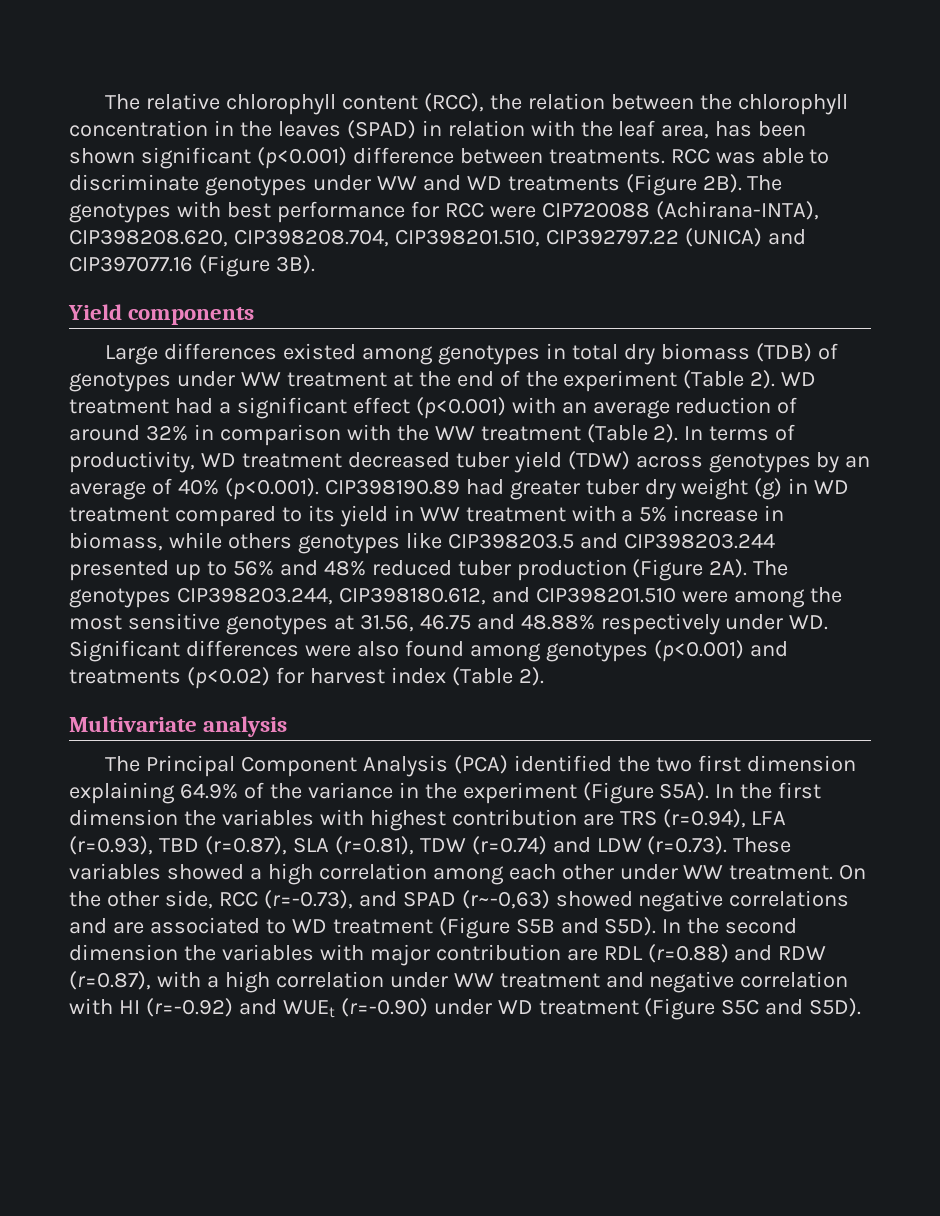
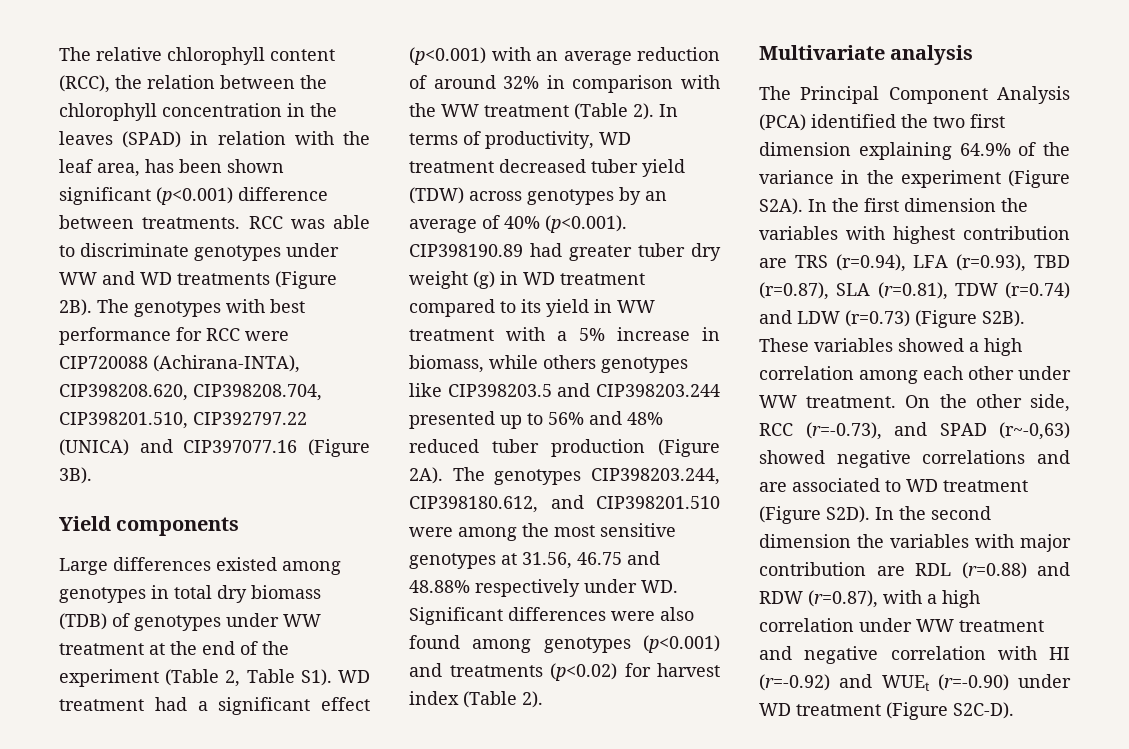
[750,370,776,389] 2). -> [225,669,332,687] 2, Table S1).
[659,782,710,801] S5A). -> [759,198,803,215] S2A).
[647,836,728,855] (r=0.73). -> [845,310,1025,328] (r=0.73) (Figure S2B).
[515,917,657,936] S5B and S5D). -> [826,506,870,523] S2D).
[721,998,862,1017] S5C and S5D). -> [953,702,1014,719] S2C-D).

